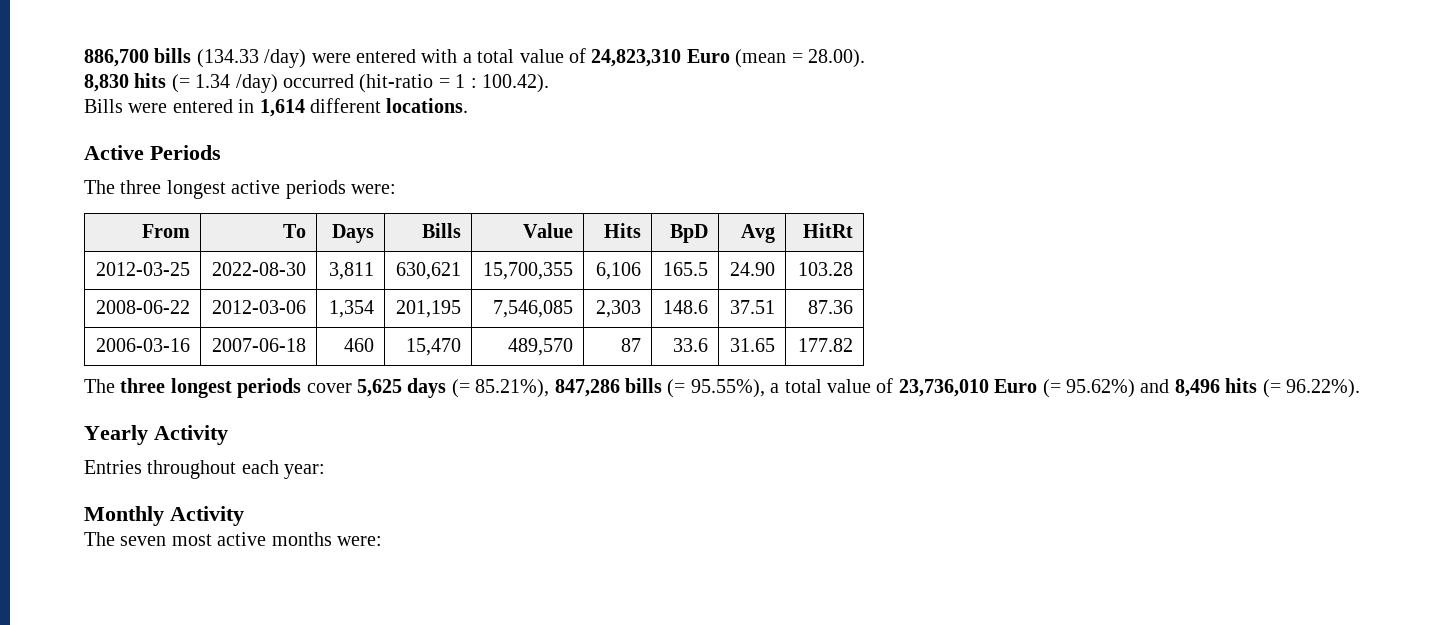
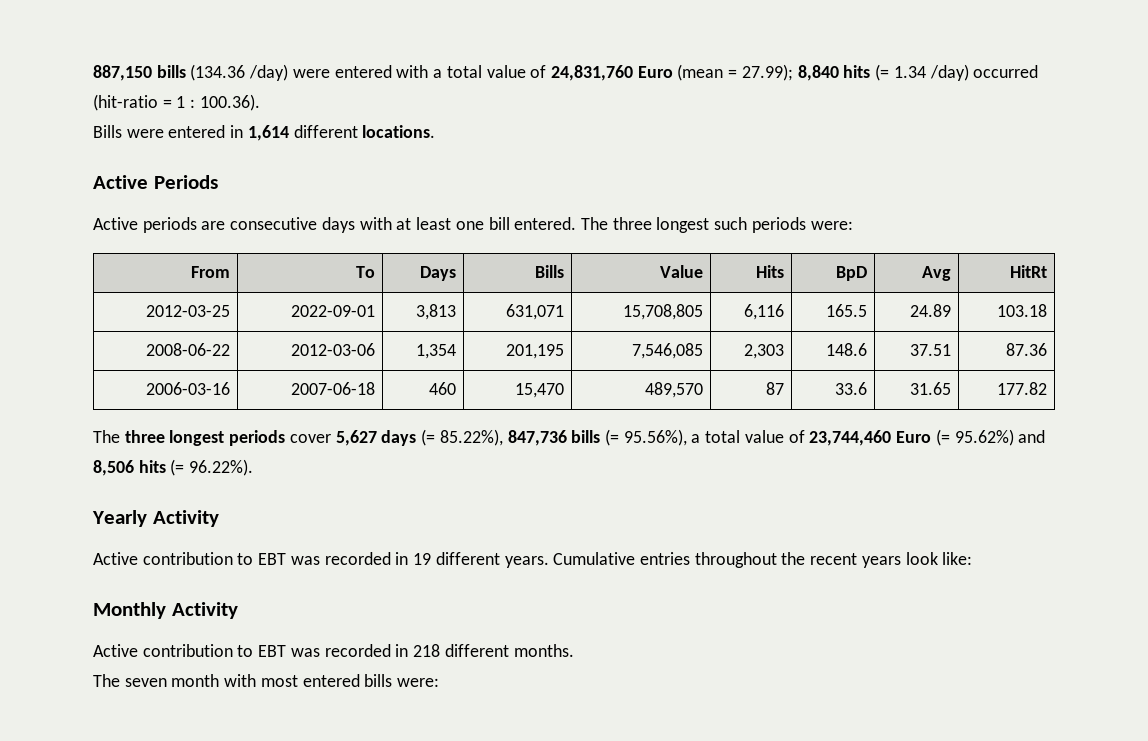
[84,48,259,68] 886,700 bills (134.33 -> [93,64,246,81] 887,150 bills (134.36
[591,49,682,67] 24,823,310 -> [550,65,633,81] 24,831,760
[807,49,865,68] [84,74,129,92] 28.00). // 8,830 -> [741,64,839,81] 27.99); 8,840
[481,74,549,93] 100.42). -> [199,94,260,111] 100.36).
[84,180,281,199] The three longest active -> [93,217,748,233] Active periods are consecutive days with at least one bill entered. The three longest such
[212,262,307,276] [329,262,375,280] [396,262,462,280] [483,262,574,280] [596,262,642,280] 2022-08-30 | 3,811 | 630,621 | 15,700,355 | 6,106 -> [291,305,376,317] [416,304,457,320] [506,304,565,320] [623,304,704,320] [744,304,785,320] 2022-09-01 | 3,813 | 631,071 | 15,708,805 | 6,116
[730,262,776,276] [798,262,854,276] 24.90 | 103.28 -> [910,304,952,317] [997,304,1048,317] 24.89 | 103.18
[357,379,402,397] 5,625 -> [335,430,377,446] 5,627
[475,379,620,398] 85.21%), 847,286 -> [439,429,567,446] 85.22%), 847,736
[690,378,989,398] 95.55%), a total value of 23,736,010 -> [623,429,892,446] 95.56%), a total value of 23,744,460
[1174,379,1220,397] 8,496 -> [93,460,134,476] 8,506
[84,460,326,479] [84,506,244,526] [84,532,332,546] Entries throughout each year: // Monthly Activity // The seven most active months -> [93,552,973,568] [93,602,238,619] [93,644,574,657] [93,674,393,687] Active contribution to EBT was recorded in 19 different years. Cumulative entries throughout the recent years look like: // Monthly Activity // Active contribution to EBT was recorded in 218 different months. // The seven month with most entered bills

